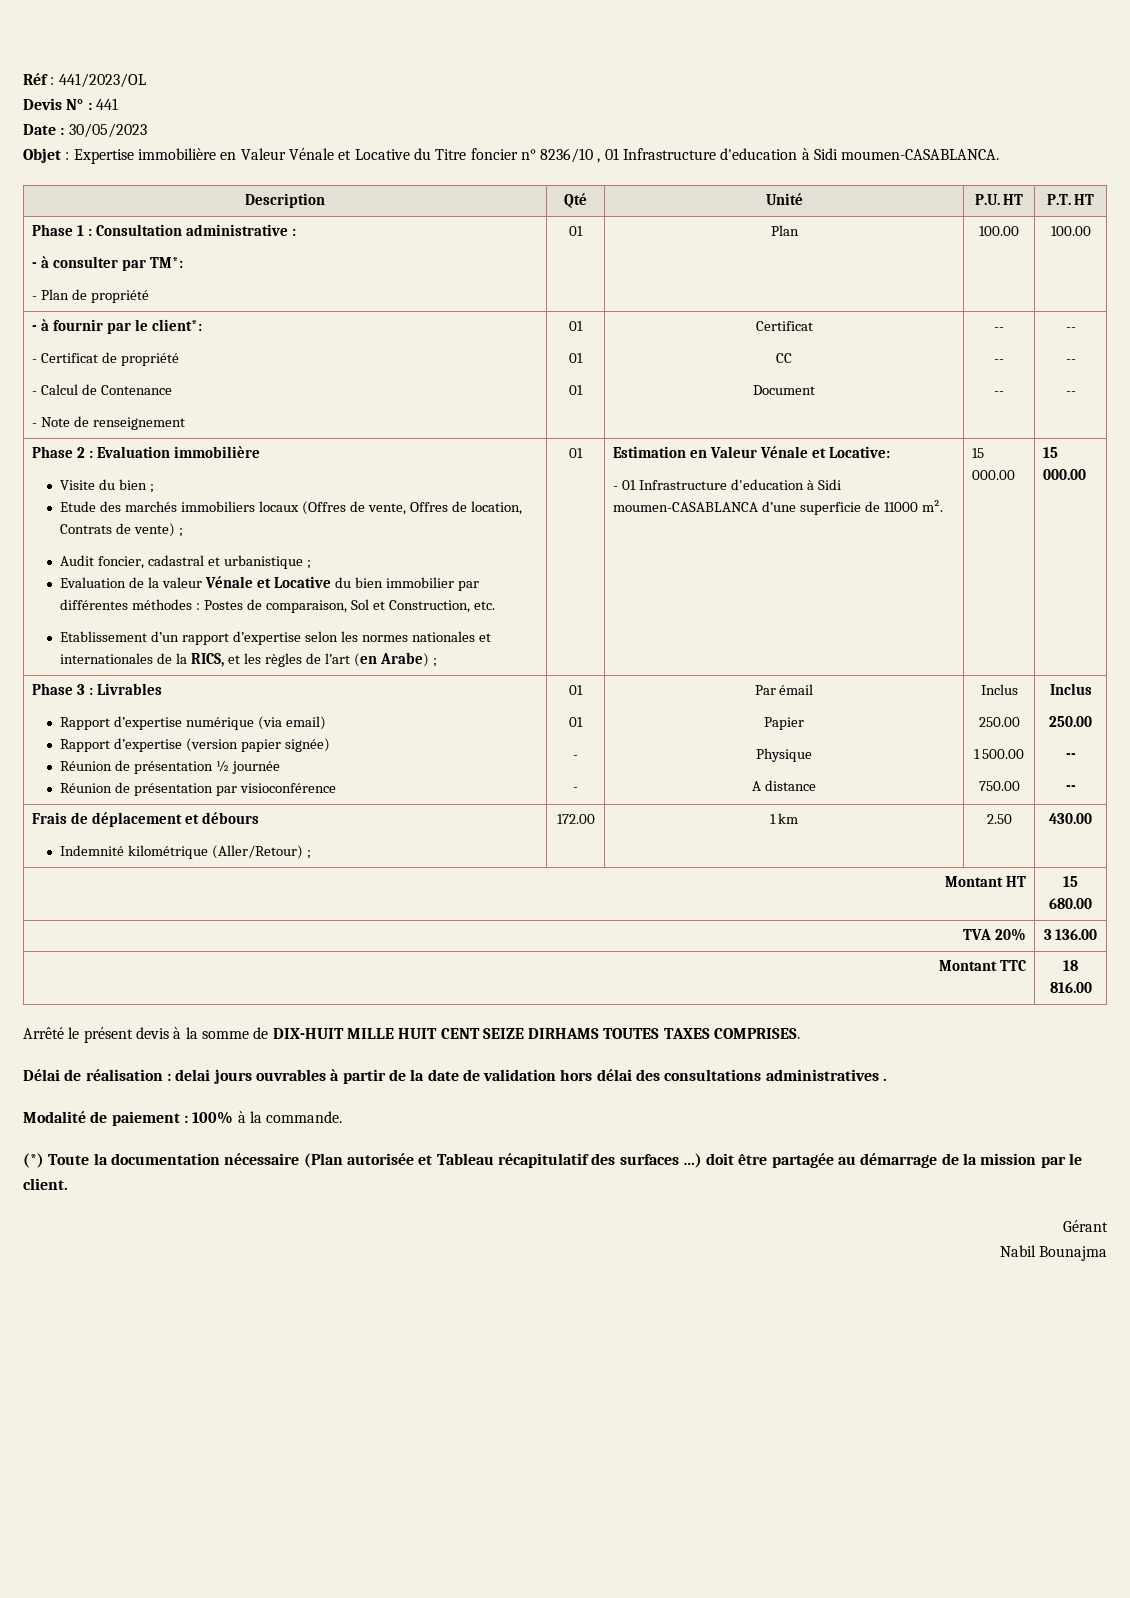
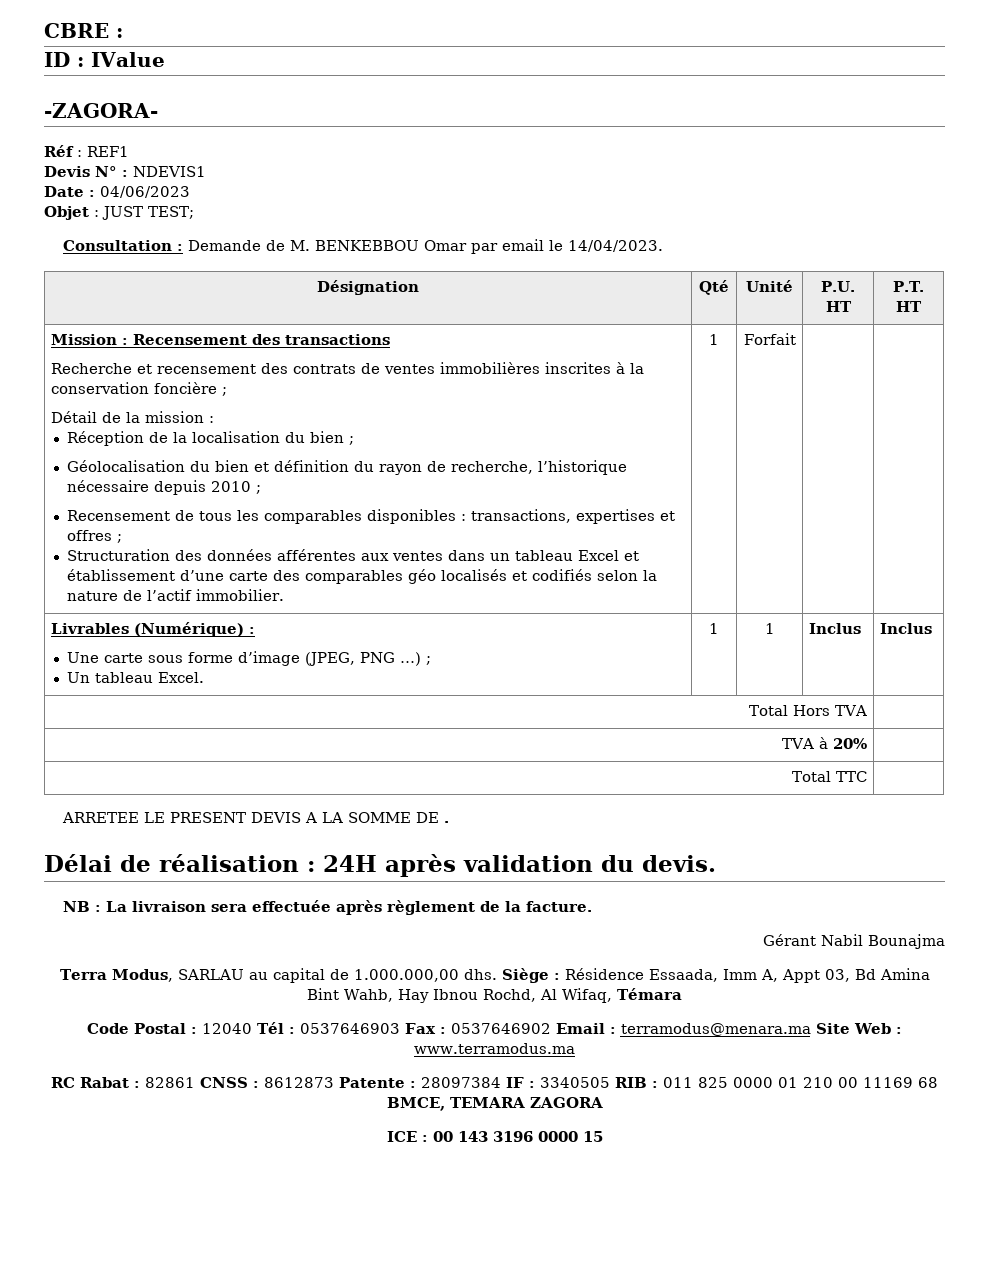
(23, 79) none -> [44,23,123,38] [44,52,165,67] [44,103,158,118] CBRE : // ID : IValue // -ZAGORA- //
[58,73,146,88] 441/2023/OL -> [87,146,129,157] REF1
[95,98,118,110] 441 -> [133,166,206,177] NDEVIS1
[68,123,147,138] 30/05/2023 -> [100,186,190,198] 04/06/2023
[73,148,1000,164] [245,193,325,208] Expertise immobilière en Valeur Vénale et Locative du Titre foncier n° 8236/10 , 01 Infrastructure d'education à Sidi moumen-CASABLANCA. // Description -> [102,206,194,220] [62,239,663,254] [317,280,419,295] JUST TEST; // Consultation : Demande de M. BENKEBBOU Omar par email le 14/04/2023. // Désignation
[32,224,296,236] [32,256,183,271] [32,289,150,303] [569,226,583,236] [770,225,799,236] [979,226,1019,236] [1050,226,1091,236] [32,319,202,334] [32,352,180,366] [32,384,173,395] [32,416,186,430] [569,321,583,331] [569,353,583,363] [569,385,583,395] [755,321,813,331] [776,353,793,363] [753,385,816,395] [994,327,1004,331] [994,359,1004,363] [994,391,1004,395] [1065,327,1076,331] [1065,359,1076,363] [1065,391,1076,395] [32,446,260,458] [60,479,155,493] [60,501,522,515] [60,523,184,537] [60,555,312,569] [60,576,479,591] [60,599,495,613] [60,631,491,645] [60,652,437,667] [569,448,583,458] [613,446,890,458] [613,479,841,490] [613,500,943,515] [972,448,985,458] [972,470,1016,480] [1043,447,1059,458] [1043,469,1087,480] [32,683,163,695] [60,716,327,730] [60,738,331,752] [60,760,281,774] [60,782,337,796] [569,685,583,695] [569,717,583,727] [573,755,578,759] [573,787,578,791] [754,684,814,695] [764,717,805,730] [756,748,813,762] [752,780,816,791] [980,684,1018,695] [978,717,1020,727] [973,749,1025,759] [978,781,1020,791] [1049,683,1092,695] [1049,716,1092,727] [1065,753,1076,759] [1065,785,1076,791] [32,812,259,827] [60,845,312,859] [556,814,595,824] [769,813,799,824] [986,814,1012,824] [1049,813,1092,824] [944,876,1026,887] [1063,876,1078,887] [1049,898,1092,909] [962,929,991,940] Phase 1 : Consultation administrative : // - à consulter par TM*: // - Plan de propriété | 01 | Plan | 100.00 | 100.00 // - à fournir par le client*: // - Certificat de propriété // - Calcul de Contenance // - Note de renseignement | 01 // 01 // 01 | Certificat // CC // Document | -- // -- // -- | -- // -- // -- // Phase 2 : Evaluation immobilière // Visite du bien ; // Etude des marchés immobiliers locaux (Offres de vente, Offres de location, Contrats de vente) ; // Audit foncier, cadastral et urbanistique ; // Evaluation de la valeur Vénale et Locative du bien immobilier par différentes méthodes : Postes de comparaison, Sol et Construction, etc. // Etablissement d’un rapport d’expertise selon les normes nationales et internationales de la RICS, et les règles de l’art (en Arabe) ; | 01 | Estimation en Valeur Vénale et Locative: // - 01 Infrastructure d'education à Sidi moumen-CASABLANCA d’une superficie de 11000 m². | 15 000.00 | 15 000.00 // Phase 3 : Livrables // Rapport d’expertise numérique (via email) // Rapport d’expertise (version papier signée) // Réunion de présentation ½ journée // Réunion de présentation par visioconférence | 01 // 01 // - // - | Par émail // Papier // Physique // A distance | Inclus // 250.00 // 1 500.00 // 750.00 | Inclus // 250.00 // -- // -- // Frais de déplacement et débours // Indemnité kilométrique (Aller/Retour) ; | 172.00 | 1 km | 2.50 | 430.00 // Montant HT | 15 680.00 // TVA -> [50,334,390,345] [50,362,644,374] [50,382,227,396] [50,411,214,423] [66,431,354,446] [66,460,627,475] [66,480,261,495] [66,509,675,524] [66,530,122,543] [66,549,639,561] [66,569,657,584] [66,589,284,601] [709,334,719,345] [744,333,797,345] [50,622,255,637] [66,651,431,666] [66,672,204,683] [709,623,719,634] [764,623,775,634] [808,623,861,634] [879,623,932,634] [749,705,868,716] [782,737,829,749] Mission : Recensement des transactions // Recherche et recensement des contrats de ventes immobilières inscrites à la conservation foncière ; // Détail de la mission : // Réception de la localisation du bien ; // Géolocalisation du bien et définition du rayon de recherche, l’historique nécessaire depuis 2010 ; // Recensement de tous les comparables disponibles : transactions, expertises et offres ; // Structuration des données afférentes aux ventes dans un tableau Excel et établissement d’une carte des comparables géo localisés et codifiés selon la nature de l’actif immobilier. | 1 | Forfait | | // Livrables (Numérique) : // Une carte sous forme d’image (JPEG, PNG …) ; // Un tableau Excel. | 1 | 1 | Inclus | Inclus // Total Hors TVA | // TVA à
[1043,929,1098,940] [938,960,1026,971] [1063,960,1078,971] [1049,982,1092,993] [23,1027,801,1043] [23,1069,888,1084] [23,1111,343,1126] [23,1153,1083,1168] [23,1178,68,1190] 3 136.00 // Montant TTC | 18 816.00 // Arrêté le présent devis à la somme de DIX-HUIT MILLE HUIT CENT SEIZE DIRHAMS TOUTES TAXES COMPRISES. // Délai de réalisation : delai jours ouvrables à partir de la date de validation hors délai des consultations administratives . // Modalité de paiement : 100% à la commande. // (*) Toute la documentation nécessaire (Plan autorisée et Tableau récapitulatif des surfaces …) doit être partagée au démarrage de la mission par le client. -> [792,771,868,782] [61,812,449,823] [44,854,716,877] [62,900,592,915] // Total TTC | // ARRETEE LE PRESENT DEVIS A LA SOMME DE . // Délai de réalisation : 24H après validation du devis. // NB : La livraison sera effectuée après règlement de la facture.
(1108, 1226) // -> (816, 940) none
(1107, 1253) none -> [59,968,930,983] [307,988,682,1003] [86,1022,903,1036] [414,1043,576,1054] [51,1077,938,1088] [386,1097,603,1111] [386,1131,603,1142] // Terra Modus, SARLAU au capital de 1.000.000,00 dhs. Siège : Résidence Essaada, Imm A, Appt 03, Bd Amina Bint Wahb, Hay Ibnou Rochd, Al Wifaq, Témara // Code Postal : 12040 Tél : 0537646903 Fax : 0537646902 Email : terramodus@menara.ma Site Web : www.terramodus.ma // RC Rabat : 82861 CNSS : 8612873 Patente : 28097384 IF : 3340505 RIB : 011 825 0000 01 210 00 11169 68 BMCE, TEMARA ZAGORA // ICE : 00 143 3196 0000 15

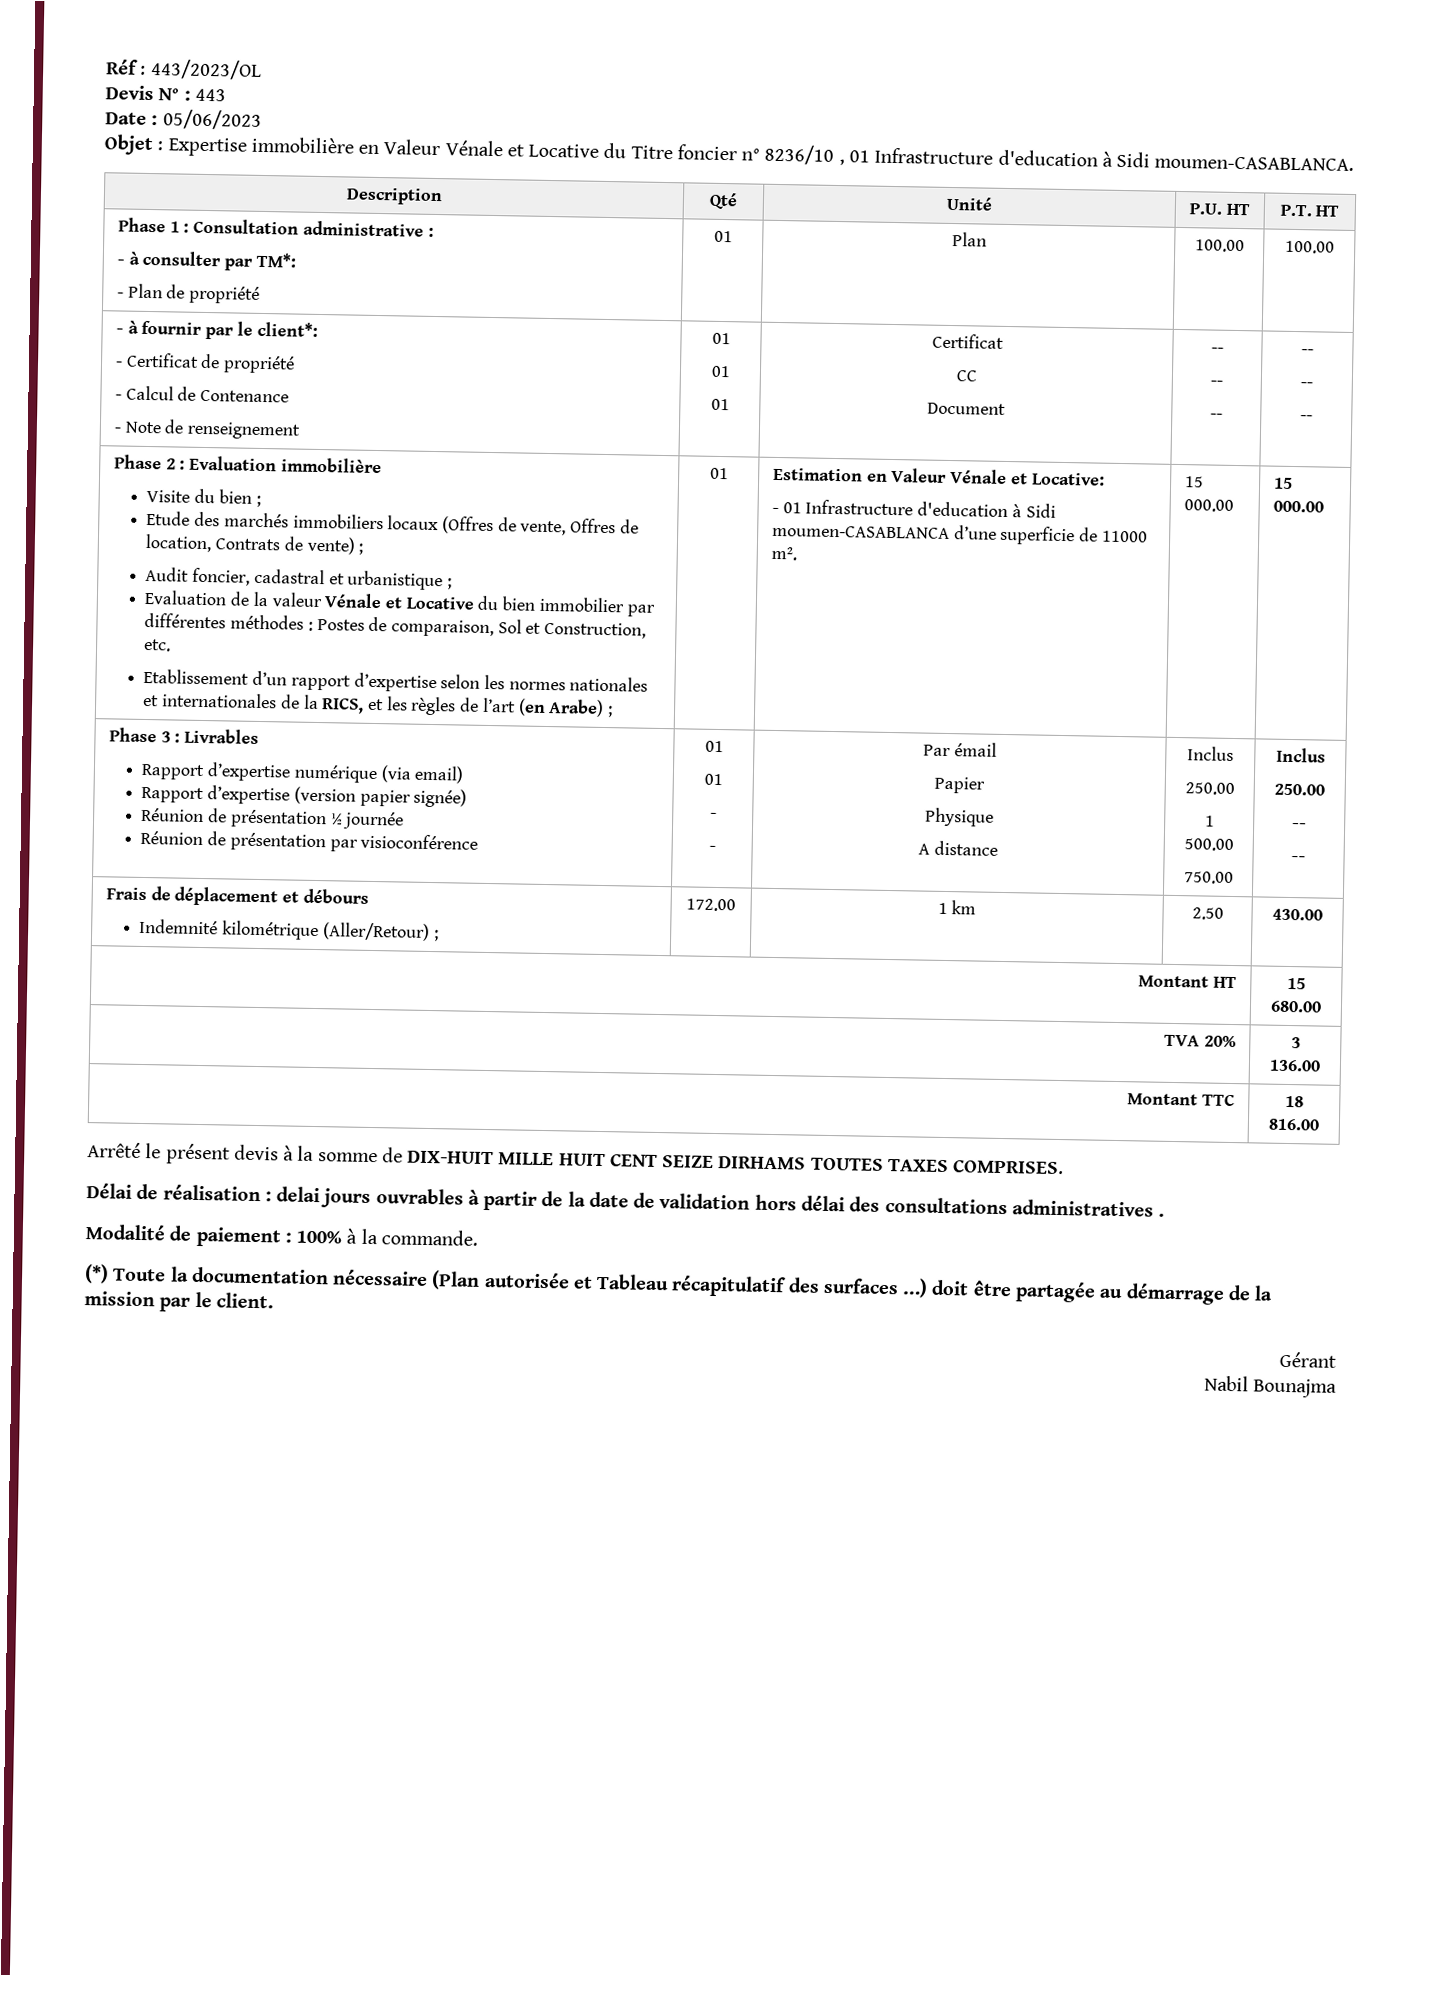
[44,23,123,38] [44,52,165,67] [44,103,158,118] CBRE : // ID : IValue // -ZAGORA- // -> (106, 67) none
[87,146,129,157] REF1 -> [150,58,262,80] 443/2023/OL
[133,166,206,177] NDEVIS1 -> [194,88,226,102] 443
[100,186,190,198] 04/06/2023 -> [162,109,262,130] 05/06/2023
[102,206,194,220] [62,239,663,254] [317,280,419,295] JUST TEST; // Consultation : Demande de M. BENKEBBOU Omar par email le 14/04/2023. // Désignation -> [167,136,1355,172] [345,187,443,206] Expertise immobilière en Valeur Vénale et Locative du Titre foncier n° 8236/10 , 01 Infrastructure d'education à Sidi moumen-CASABLANCA. // Description
[50,334,390,345] [50,362,644,374] [50,382,227,396] [50,411,214,423] [66,431,354,446] [66,460,627,475] [66,480,261,495] [66,509,675,524] [66,530,122,543] [66,549,639,561] [66,569,657,584] [66,589,284,601] [709,334,719,345] [744,333,797,345] [50,622,255,637] [66,651,431,666] [66,672,204,683] [709,623,719,634] [764,623,775,634] [808,623,861,634] [879,623,932,634] [749,705,868,716] [782,737,829,749] Mission : Recensement des transactions // Recherche et recensement des contrats de ventes immobilières inscrites à la conservation foncière ; // Détail de la mission : // Réception de la localisation du bien ; // Géolocalisation du bien et définition du rayon de recherche, l’historique nécessaire depuis 2010 ; // Recensement de tous les comparables disponibles : transactions, expertises et offres ; // Structuration des données afférentes aux ventes dans un tableau Excel et établissement d’une carte des comparables géo localisés et codifiés selon la nature de l’actif immobilier. | 1 | Forfait | | // Livrables (Numérique) : // Une carte sous forme d’image (JPEG, PNG …) ; // Un tableau Excel. | 1 | 1 | Inclus | Inclus // Total Hors TVA | // TVA à -> [118,217,434,237] [117,250,296,271] [117,283,261,304] [713,230,733,243] [951,231,987,247] [1194,239,1245,253] [1284,240,1335,254] [116,320,318,340] [115,352,296,374] [115,385,290,403] [114,419,301,440] [711,332,731,345] [710,365,731,378] [710,398,730,411] [931,333,1004,349] [955,370,978,382] [927,402,1006,415] [1211,347,1224,353] [1210,380,1223,386] [1210,413,1223,419] [1301,349,1314,355] [1300,382,1313,388] [1300,415,1313,421] [114,454,382,474] [146,488,261,507] [146,510,639,536] [145,533,364,555] [145,566,453,591] [144,589,655,617] [144,612,647,639] [144,638,172,652] [143,668,649,693] [143,692,614,718] [709,467,729,480] [773,467,1105,486] [772,499,1056,518] [772,524,1148,546] [771,546,798,561] [1185,476,1205,488] [1184,499,1235,512] [1274,477,1294,489] [1273,500,1325,513] [109,727,260,744] [141,762,465,784] [141,785,468,808] [141,807,405,830] [140,830,479,852] [704,740,724,753] [703,773,723,786] [709,812,717,818] [708,845,716,851] [923,742,997,757] [934,776,985,794] [924,807,994,827] [918,840,998,856] [1187,746,1234,761] [1184,782,1235,796] [1204,815,1215,827] [1183,838,1234,852] [1183,871,1234,885] [1275,747,1326,763] [1274,783,1325,796] [1292,823,1307,829] [1291,856,1306,862] [106,886,369,907] [139,918,439,942] [686,898,736,912] [937,900,977,915] [1191,907,1224,920] [1272,908,1323,921] [1138,975,1237,989] [1287,977,1306,990] [1270,1000,1322,1013] [1164,1034,1201,1047] Phase 1 : Consultation administrative : // - à consulter par TM*: // - Plan de propriété | 01 | Plan | 100.00 | 100.00 // - à fournir par le client*: // - Certificat de propriété // - Calcul de Contenance // - Note de renseignement | 01 // 01 // 01 | Certificat // CC // Document | -- // -- // -- | -- // -- // -- // Phase 2 : Evaluation immobilière // Visite du bien ; // Etude des marchés immobiliers locaux (Offres de vente, Offres de location, Contrats de vente) ; // Audit foncier, cadastral et urbanistique ; // Evaluation de la valeur Vénale et Locative du bien immobilier par différentes méthodes : Postes de comparaison, Sol et Construction, etc. // Etablissement d’un rapport d’expertise selon les normes nationales et internationales de la RICS, et les règles de l’art (en Arabe) ; | 01 | Estimation en Valeur Vénale et Locative: // - 01 Infrastructure d'education à Sidi moumen-CASABLANCA d’une superficie de 11000 m². | 15 000.00 | 15 000.00 // Phase 3 : Livrables // Rapport d’expertise numérique (via email) // Rapport d’expertise (version papier signée) // Réunion de présentation ½ journée // Réunion de présentation par visioconférence | 01 // 01 // - // - | Par émail // Papier // Physique // A distance | Inclus // 250.00 // 1 500.00 // 750.00 | Inclus // 250.00 // -- // -- // Frais de déplacement et débours // Indemnité kilométrique (Aller/Retour) ; | 172.00 | 1 km | 2.50 | 430.00 // Montant HT | 15 680.00 // TVA
[792,771,868,782] [61,812,449,823] [44,854,716,877] [62,900,592,915] // Total TTC | // ARRETEE LE PRESENT DEVIS A LA SOMME DE . // Délai de réalisation : 24H après validation du devis. // NB : La livraison sera effectuée après règlement de la facture. -> [1290,1037,1301,1049] [1269,1059,1321,1072] [1127,1093,1235,1107] [1285,1095,1304,1108] [1268,1118,1320,1131] [87,1142,1065,1175] [86,1183,1166,1217] [85,1224,478,1248] [84,1264,1274,1305] [84,1291,274,1312] 3 136.00 // Montant TTC | 18 816.00 // Arrêté le présent devis à la somme de DIX-HUIT MILLE HUIT CENT SEIZE DIRHAMS TOUTES TAXES COMPRISES. // Délai de réalisation : delai jours ouvrables à partir de la date de validation hors délai des consultations administratives . // Modalité de paiement : 100% à la commande. // (*) Toute la documentation nécessaire (Plan autorisée et Tableau récapitulatif des surfaces …) doit être partagée au démarrage de la mission par le client.
(816, 940) none -> (1336, 1359) //
[59,968,930,983] [307,988,682,1003] [86,1022,903,1036] [414,1043,576,1054] [51,1077,938,1088] [386,1097,603,1111] [386,1131,603,1142] // Terra Modus, SARLAU au capital de 1.000.000,00 dhs. Siège : Résidence Essaada, Imm A, Appt 03, Bd Amina Bint Wahb, Hay Ibnou Rochd, Al Wifaq, Témara // Code Postal : 12040 Tél : 0537646903 Fax : 0537646902 Email : terramodus@menara.ma Site Web : www.terramodus.ma // RC Rabat : 82861 CNSS : 8612873 Patente : 28097384 IF : 3340505 RIB : 011 825 0000 01 210 00 11169 68 BMCE, TEMARA ZAGORA // ICE : 00 143 3196 0000 15 -> (1338, 1388) none

